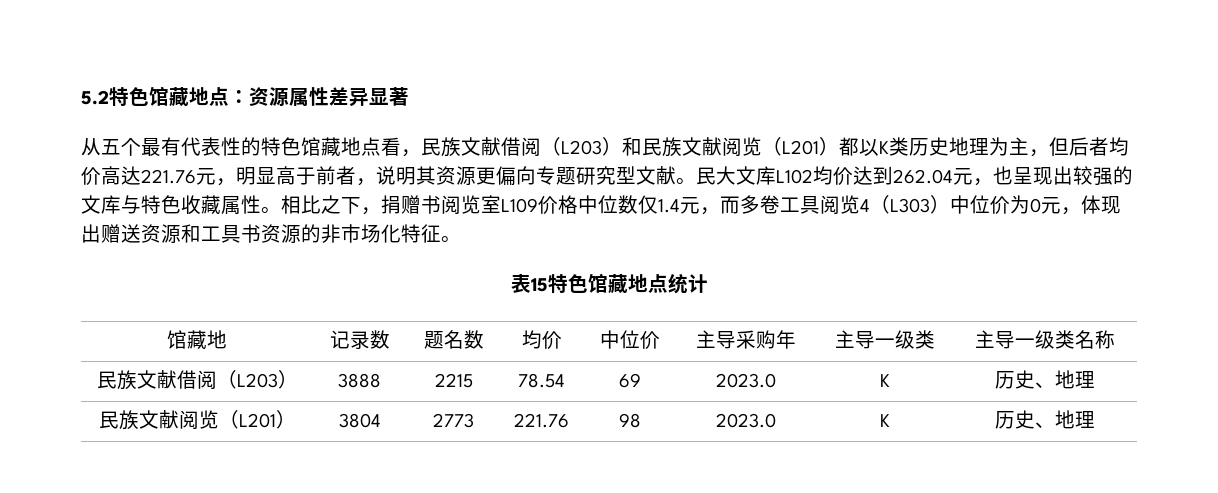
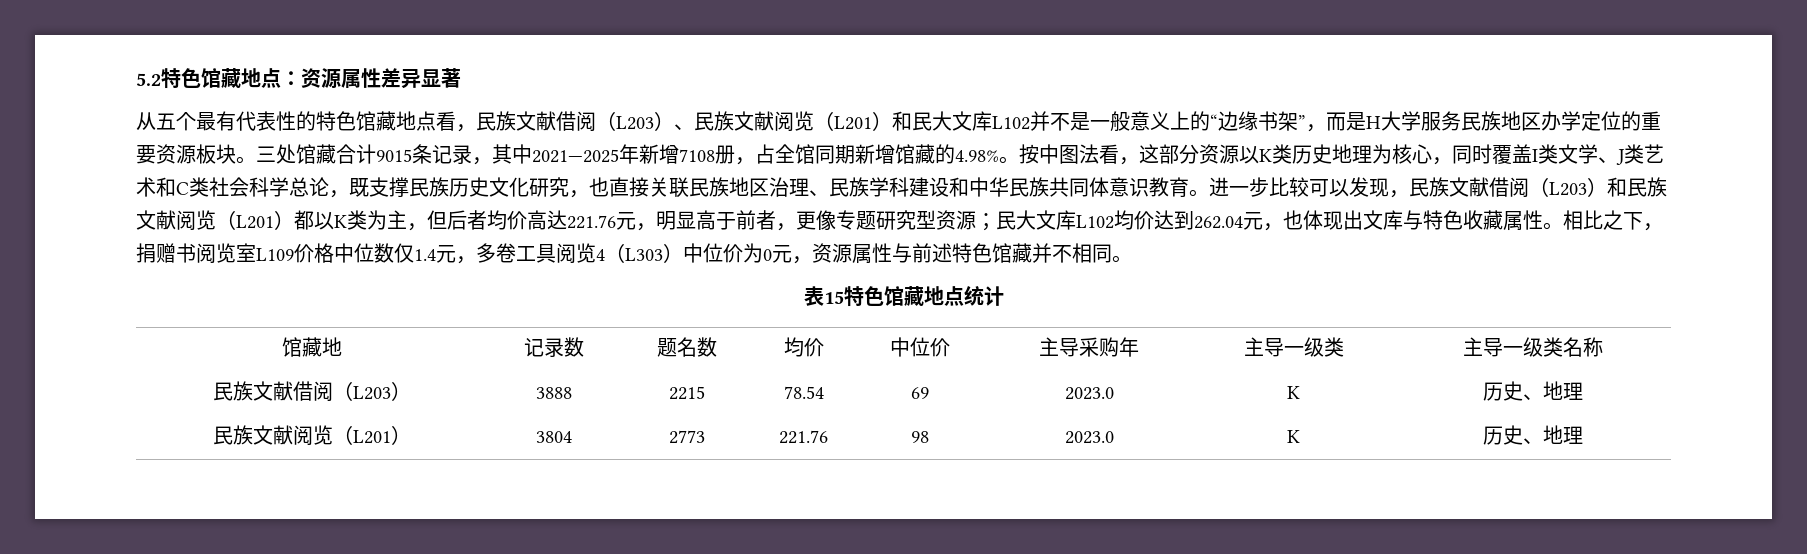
(622, 146) none -> [674,111,1661,132] [136,144,1664,165] [136,177,1607,198] 、民族文献阅览（L201）和民大文库L102并不是一般意义上的“边缘书架”，而是H大学服务民族地区办学定位的重要资源板块。三处馆藏合计9015条记录，其中2021—2025年新增7108册，占全馆同期新增馆藏的4.98%。按中图法看，这部分资源以K类历史地理为核心，同时覆盖I类文学、J类艺术和C类社会科学总论，既支撑民族历史文化研究，也直接关联民族地区治理、民族学科建设和中华民族共同体意识教育。进一步比较可以发现，民族文献借阅（L203）
[909,137,989,156] 历史地理 -> (367, 220) none
[376,166,536,186] 说明其资源更偏向 -> [796,210,836,230] 更像
[636,166,696,185] 文献。 -> [936,210,996,231] 资源；
[1013,166,1133,186] 呈现出较强的 -> [1303,210,1363,230] 体现出
[720,196,740,214] 而 -> (476, 260) none
[1081,195,1121,214] [81,224,441,244] 体现出赠送资源和工具书资源的非市场化特征 -> [812,243,1112,264] 资源属性与前述特色馆藏并不相同

